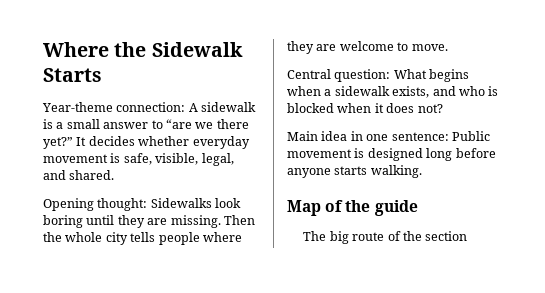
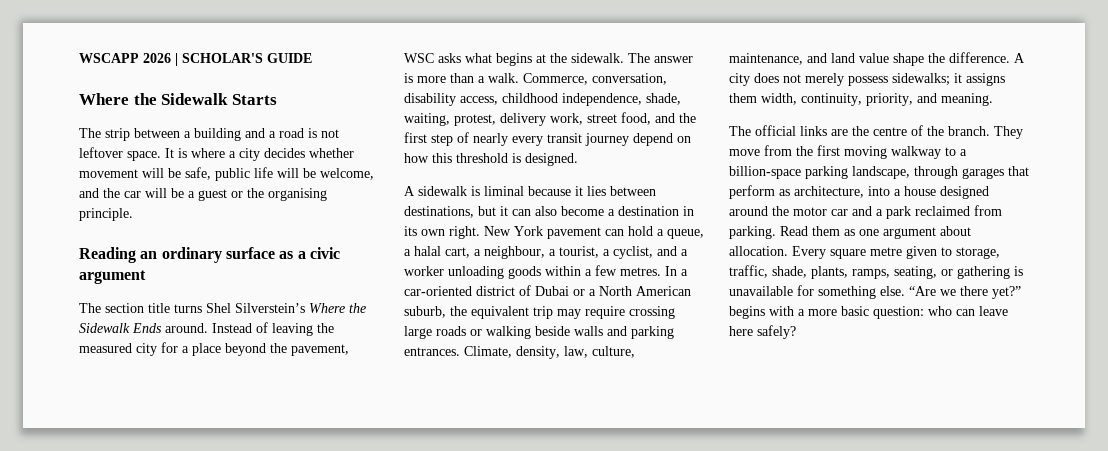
(43, 49) none -> [79,53,312,66] WSCAPP 2026 | SCHOLAR'S GUIDE //
[42,102,257,112] [43,119,249,129] [43,136,250,149] [43,153,234,166] [43,170,115,180] [43,198,242,211] [43,215,255,228] [43,232,242,245] [287,41,448,54] [287,69,470,82] [287,86,499,98] [287,103,443,113] [287,131,490,141] [287,148,496,161] [287,165,422,178] [287,200,418,216] [303,231,468,244] Year-theme connection: A sidewalk is a small answer to “are we there yet?” It decides whether everyday movement is safe, visible, legal, and shared. // Opening thought: Sidewalks look boring until they are missing. Then the whole city tells people where they are welcome to move. // Central question: What begins when a sidewalk exists, and who is blocked when it does not? // Main idea in one sentence: Public movement is designed long before anyone starts walking. // Map of the guide // The big route of the section -> [79,128,339,141] [79,147,354,161] [79,167,374,181] [79,188,327,201] [79,208,133,221] [79,247,340,263] [79,270,146,284] [79,303,366,313] [79,322,334,336] [79,342,349,356] [404,53,693,66] [404,73,667,85] [404,93,681,106] [404,112,696,126] [404,132,691,146] [404,153,578,166] [404,186,656,196] [404,206,694,218] [404,226,704,239] [404,246,688,259] [404,265,688,279] [404,285,691,296] [404,306,675,319] [404,326,674,339] [404,346,635,359] [729,52,1025,66] [729,73,1005,86] [729,93,993,106] [729,125,1023,139] [729,145,967,159] [729,166,1029,179] [729,185,989,199] [729,205,1002,219] [729,226,971,239] [729,246,1000,259] [729,265,1023,279] [729,285,1021,299] [729,306,1008,319] [729,325,796,339] The strip between a building and a road is not leftover space. It is where a city decides whether movement will be safe, public life will be welcome, and the car will be a guest or the organising principle. // Reading an ordinary surface as a civic argument // The section title turns Shel Silverstein’s Where the Sidewalk Ends around. Instead of leaving the measured city for a place beyond the pavement, WSC asks what begins at the sidewalk. The answer is more than a walk. Commerce, conversation, disability access, childhood independence, shade, waiting, protest, delivery work, street food, and the first step of nearly every transit journey depend on how this threshold is designed. // A sidewalk is liminal because it lies between destinations, but it can also become a destination in its own right. New York pavement can hold a queue, a halal cart, a neighbour, a tourist, a cyclist, and a worker unloading goods within a few metres. In a car-oriented district of Dubai or a North American suburb, the equivalent trip may require crossing large roads or walking beside walls and parking entrances. Climate, density, law, culture, maintenance, and land value shape the difference. A city does not merely possess sidewalks; it assigns them width, continuity, priority, and meaning. // The official links are the centre of the branch. They move from the first moving walkway to a billion-space parking landscape, through garages that perform as architecture, into a house designed around the motor car and a park reclaimed from parking. Read them as one argument about allocation. Every square metre given to storage, traffic, shade, plants, ramps, seating, or gathering is unavailable for something else. “Are we there yet?” begins with a more basic question: who can leave here safely?

